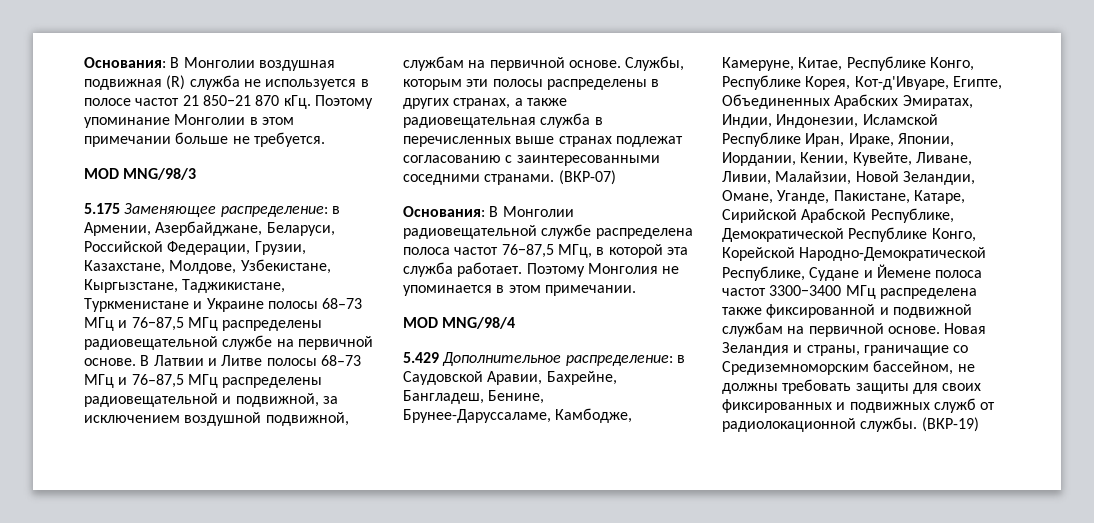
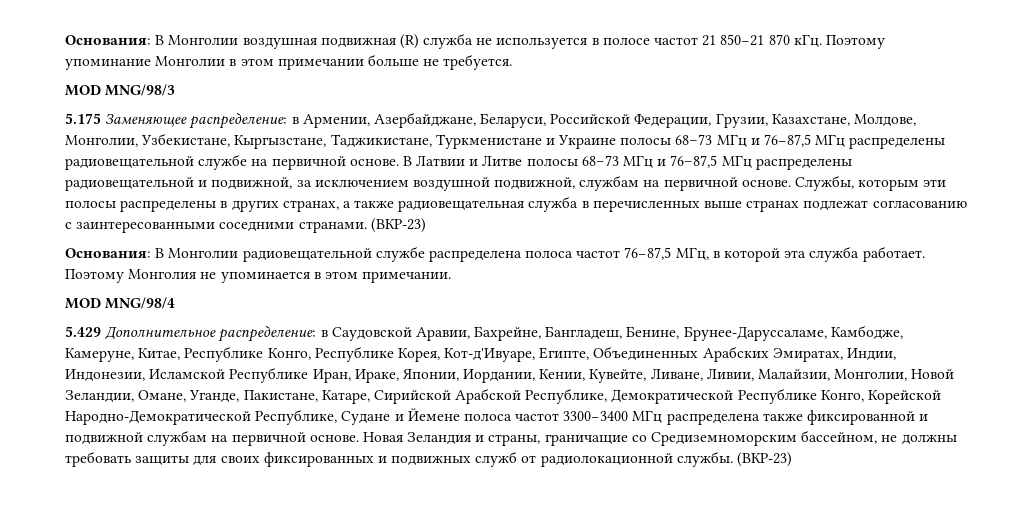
(237, 267) none -> [65,135,138,147] Монголии,
[558,170,616,185] (ВКР-07) -> [370,218,426,233] (ВКР-23)
(852, 178) none -> [834,369,908,381] Монголии,
[921,417,979,432] (ВКР-19) -> [737,452,793,467] (ВКР-23)

